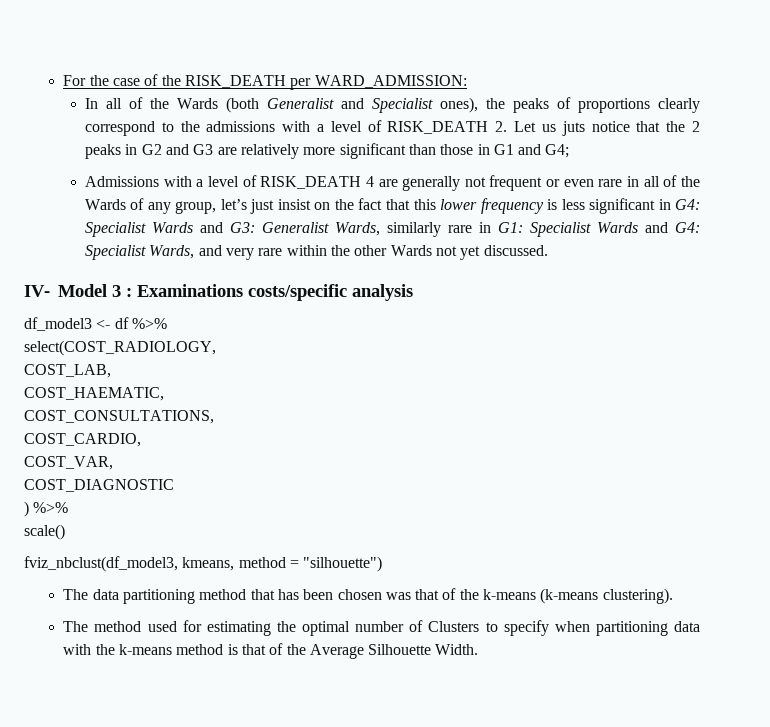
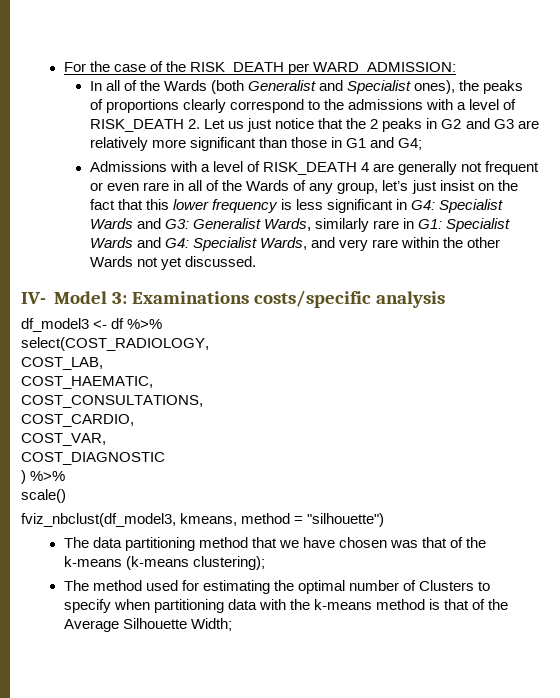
[561,121,585,136] juts -> [247,118,273,132] just
[112,285,132,297] 3 : -> [111,292,127,304] 3:
[277,589,334,600] has been -> [278,537,336,548] we have
[602,588,673,604] clustering). -> [192,556,265,570] clustering);
[435,644,479,655] Width. -> [190,618,232,631] Width;

